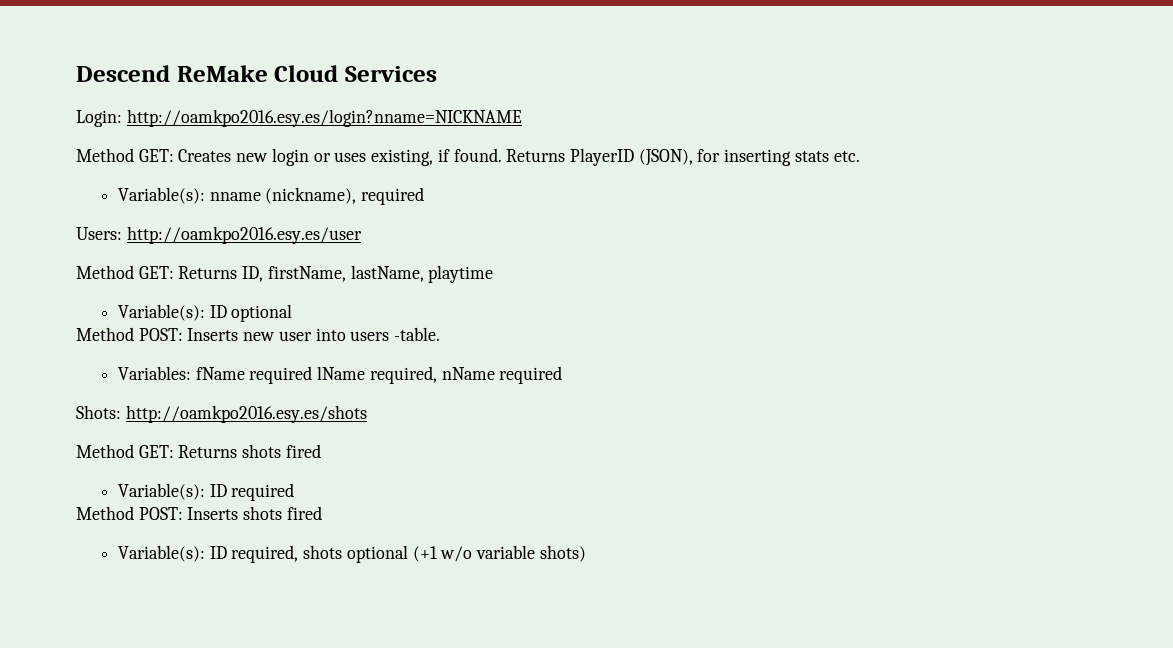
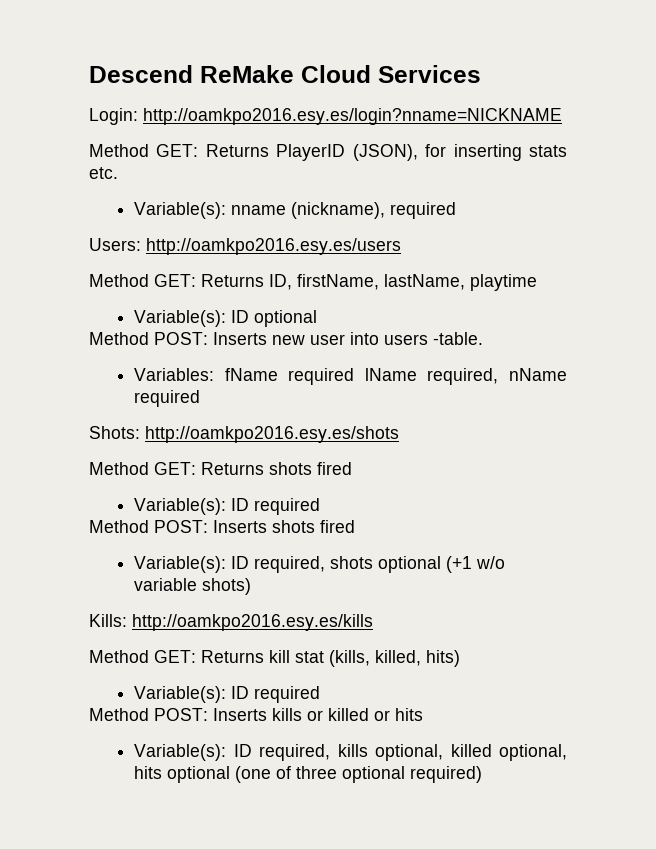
[178,148,502,166] Creates new login or uses existing, if found. -> (199, 150) none
[126,226,362,244] http://oamkpo2016.esy.es/user -> [146,238,401,255] http://oamkpo2016.esy.es/users
(586, 553) none -> [89,614,373,631] [89,650,460,667] [134,686,321,703] [89,708,423,721] [134,744,567,761] [134,766,483,783] // Kills: http://oamkpo2016.esy.es/kills // Method GET: Returns kill stat (kills, killed, hits) // Variable(s): ID required // Method POST: Inserts kills or killed or hits // Variable(s): ID required, kills optional, killed optional, hits optional (one of three optional required)

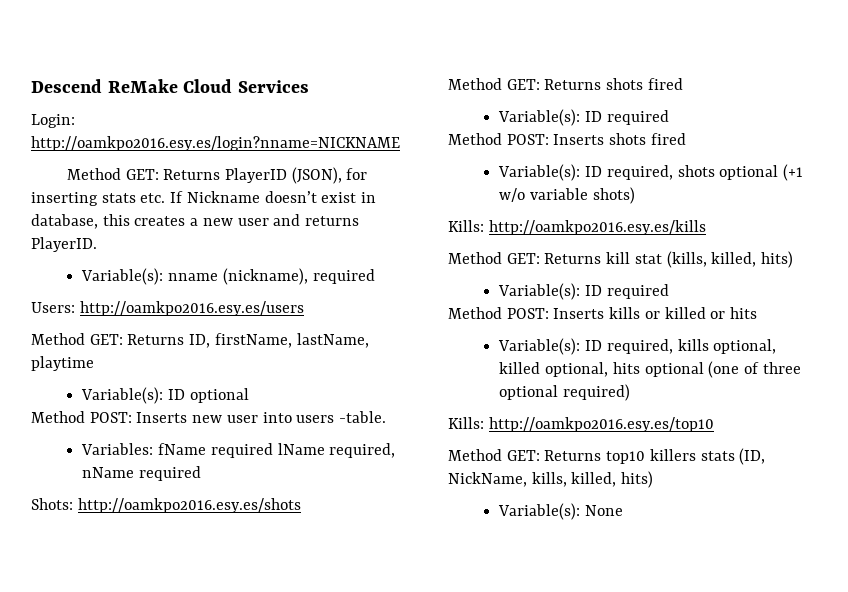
(118, 173) none -> [170,191,377,203] [31,214,360,229] [31,237,97,252] If Nickname doesn’t exist in database, this creates a new user and returns PlayerID.
(483, 774) none -> [448,417,714,432] [448,448,766,465] [448,471,654,488] [498,503,624,520] // Kills: http://oamkpo2016.esy.es/top10 // Method GET: Returns top10 killers stats (ID, NickName, kills, killed, hits) // Variable(s): None

